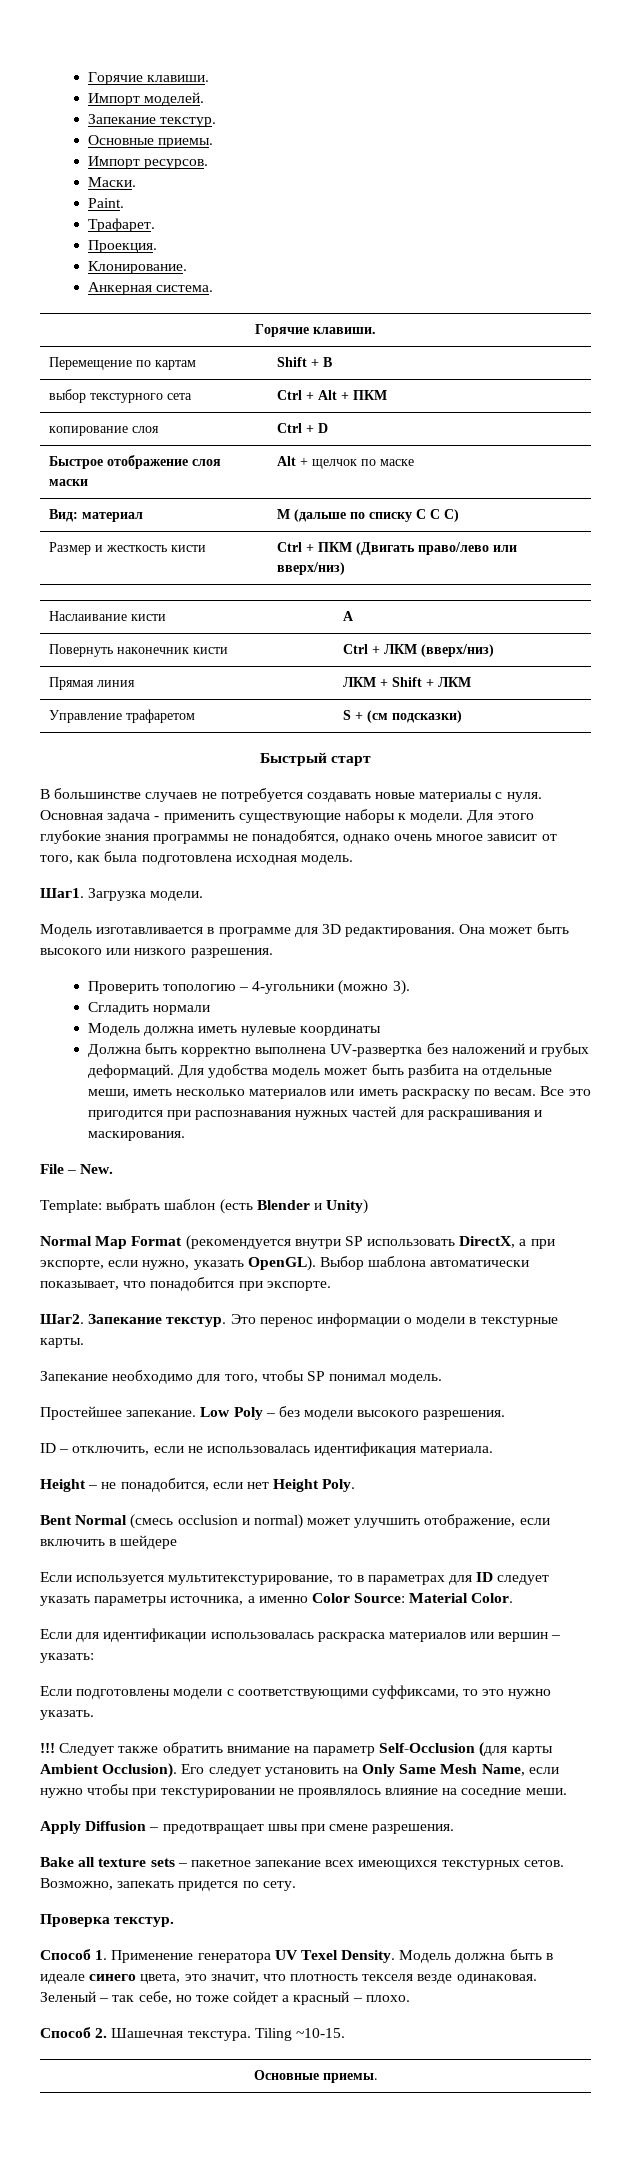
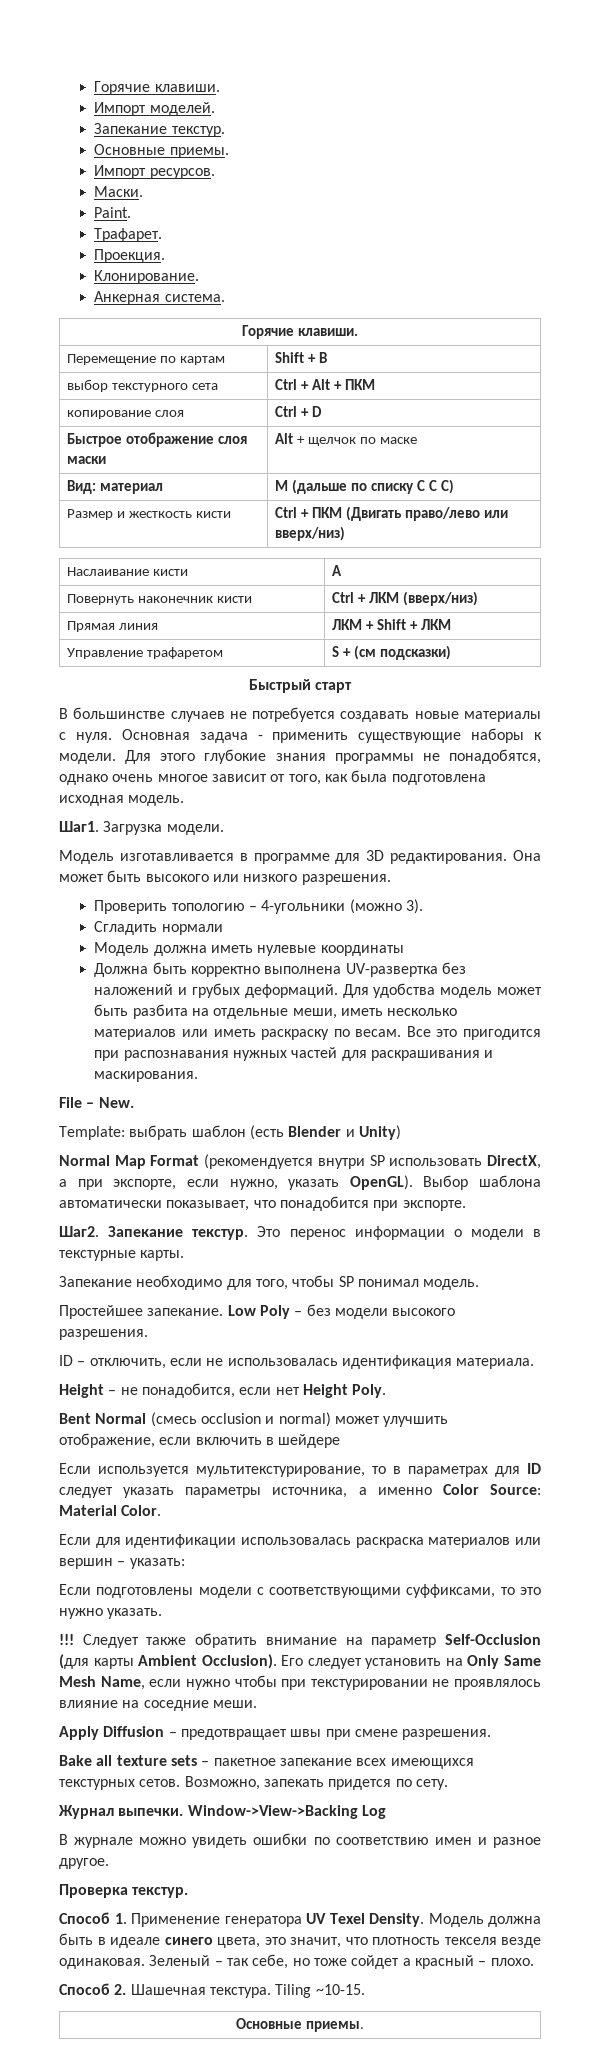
(296, 1886) none -> [58,1805,386,1819] [59,1833,541,1848] [59,1858,109,1869] // Журнал выпечки. Window->View->Backing Log // В журнале можно увидеть ошибки по соответствию имен и разное другое.

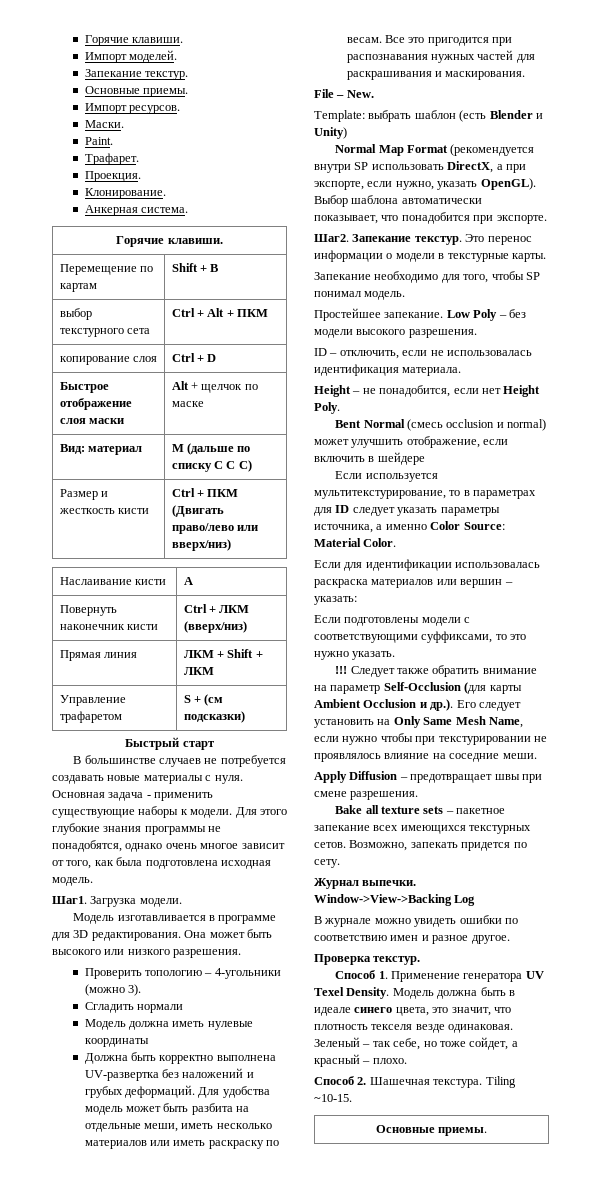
[201,1654,277,1669] Occlusion). -> [363,699,454,711] Occlusion и др.).
[351,1955,400,1969] сойдет -> [469,1037,509,1050] сойдет,

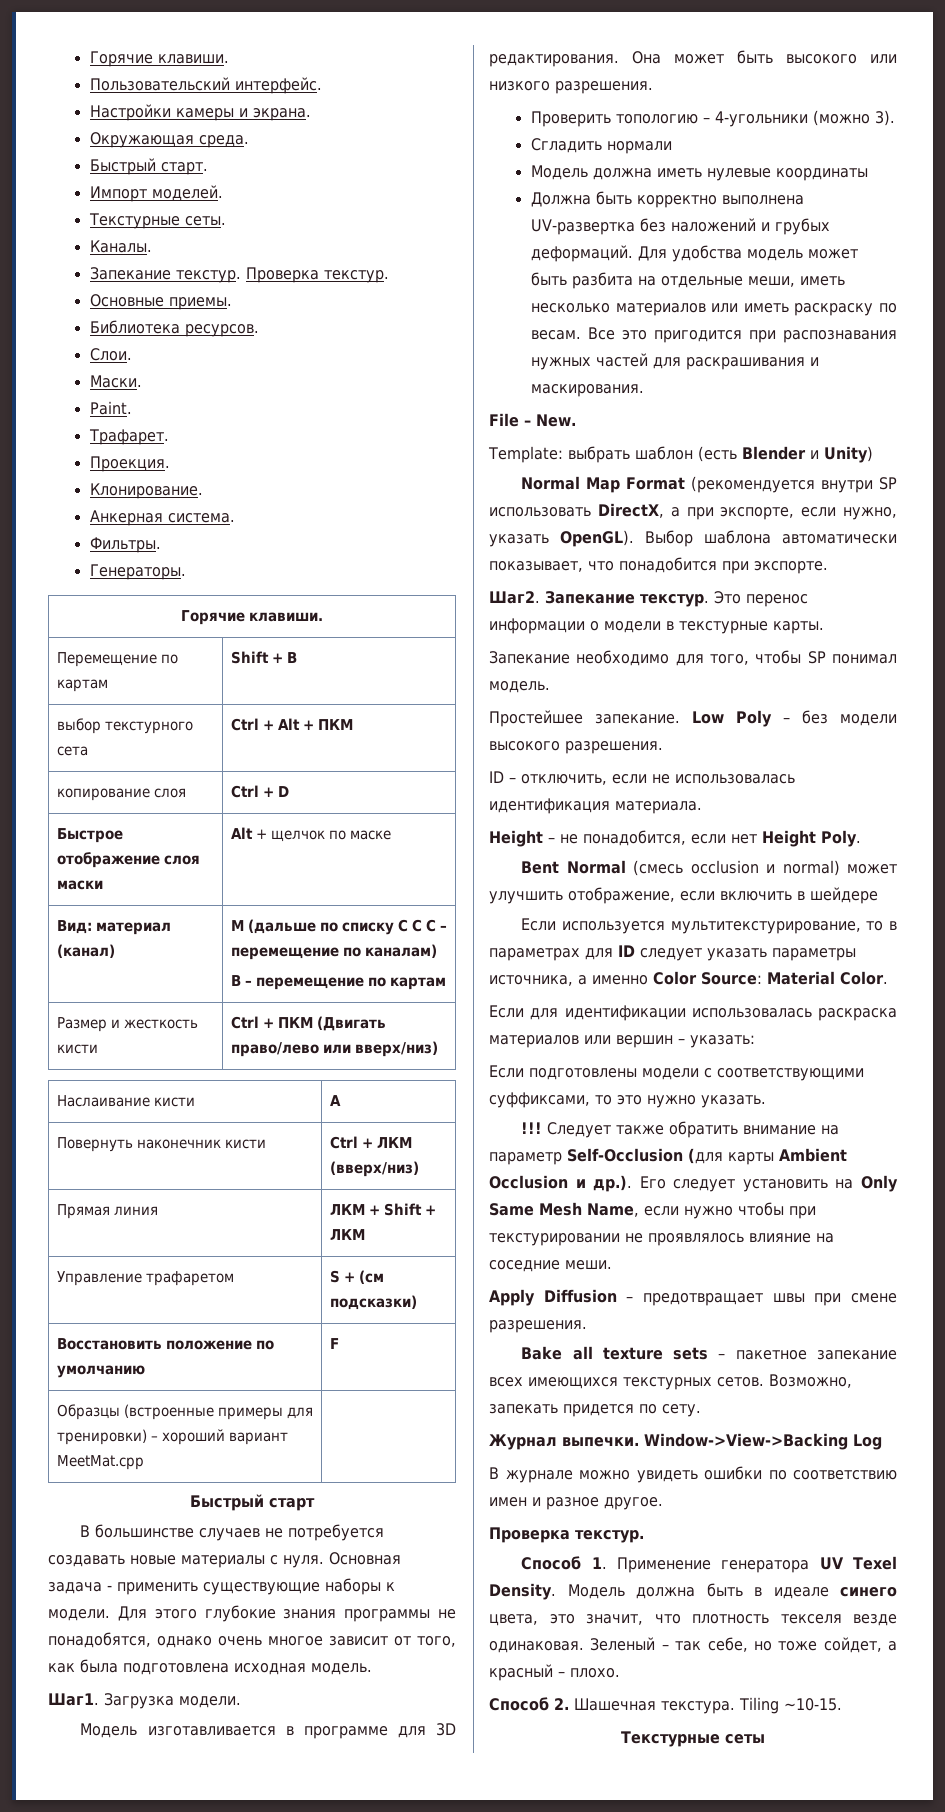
[84,35,183,46] Горячие клавиши. -> [89,51,229,67] [89,77,322,94] [89,104,311,121] [89,132,249,148] [89,158,208,175] Горячие клавиши. // Пользовательский интерфейс. // Настройки камеры и экрана. // Окружающая среда. // Быстрый старт.
[84,69,188,80] // Запекание текстур. -> [88,213,226,229] [89,240,152,253] [89,267,389,283] // Текстурные сеты. // Каналы. // Запекание текстур. Проверка текстур.
[84,103,127,114] Импорт -> [89,320,180,334] Библиотека
(180, 109) none -> [89,348,132,361] // Слои.
(188, 210) none -> [89,537,161,553] [89,564,186,580] // Фильтры. // Генераторы.
(143, 450) none -> [56,944,115,958] (канал)
[238,460,252,472] C) -> [425,919,447,932] [230,944,437,960] [230,975,446,990] C – перемещение по каналам) // B – перемещение по картам
(245, 717) none -> [56,1338,274,1350] [56,1365,145,1378] [329,1338,339,1349] [56,1404,313,1420] [56,1429,288,1445] [56,1455,144,1470] // Восстановить положение по умолчанию | F // Образцы (встроенные примеры для тренировки) – хороший вариант MeetMat.cpp |
[375,1125,488,1136] // Основные приемы. -> [621,1731,765,1747] // Текстурные сеты

